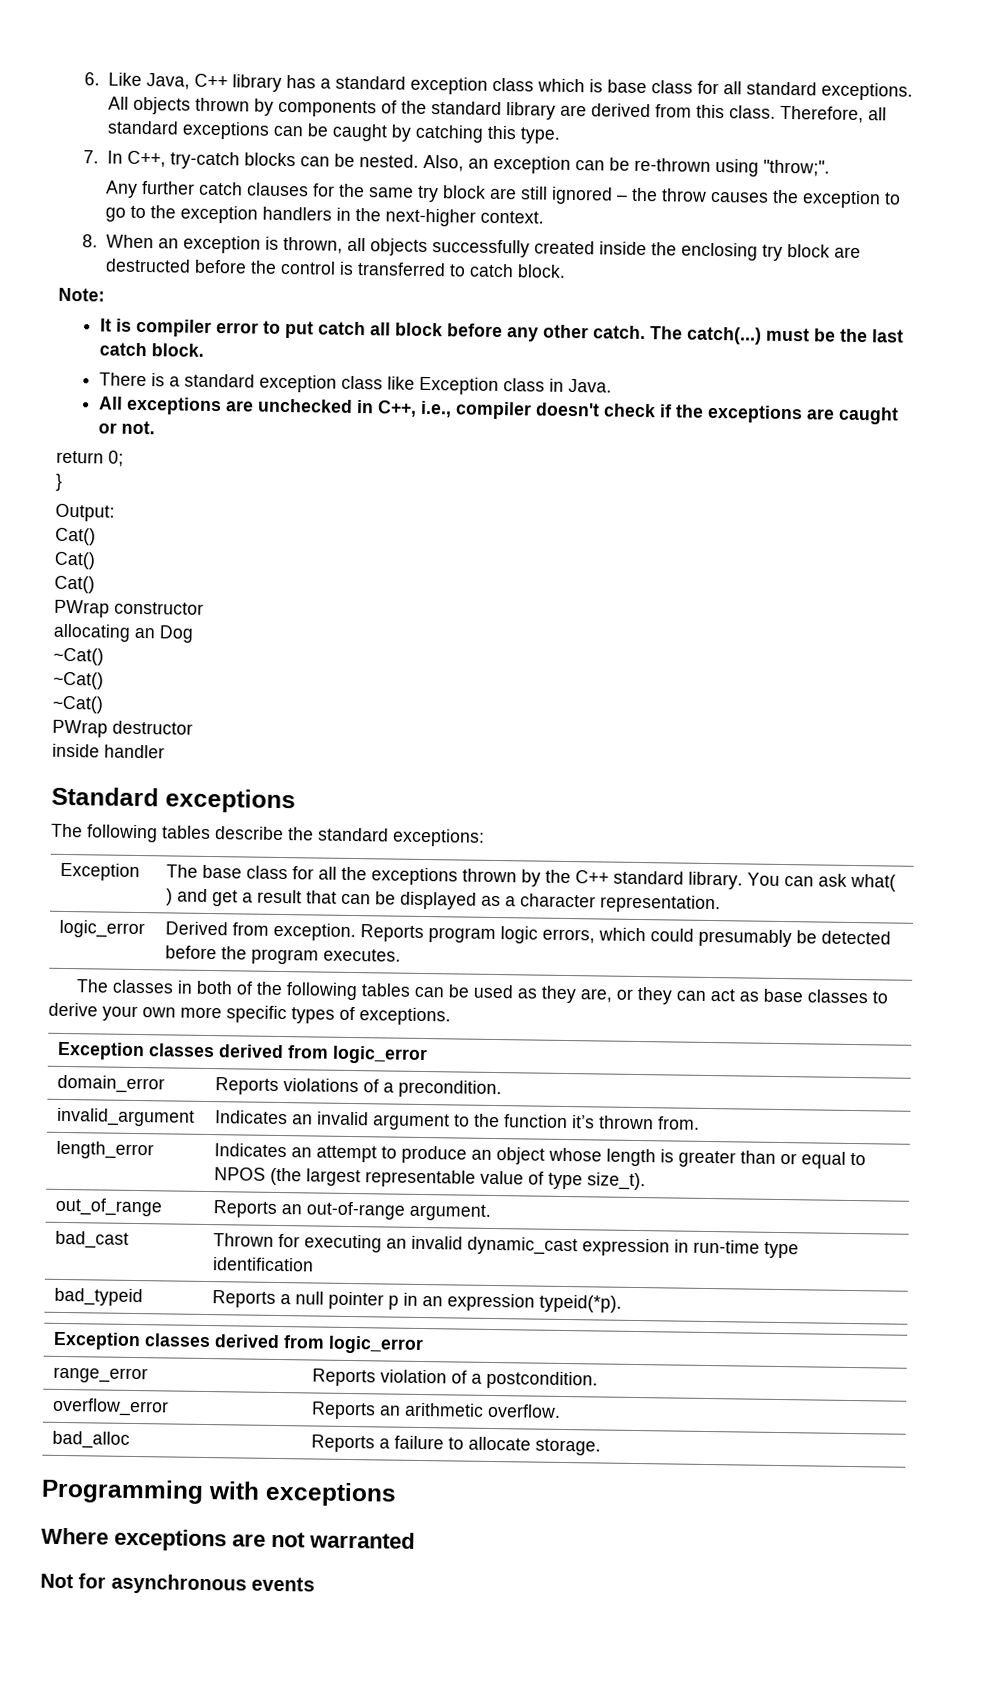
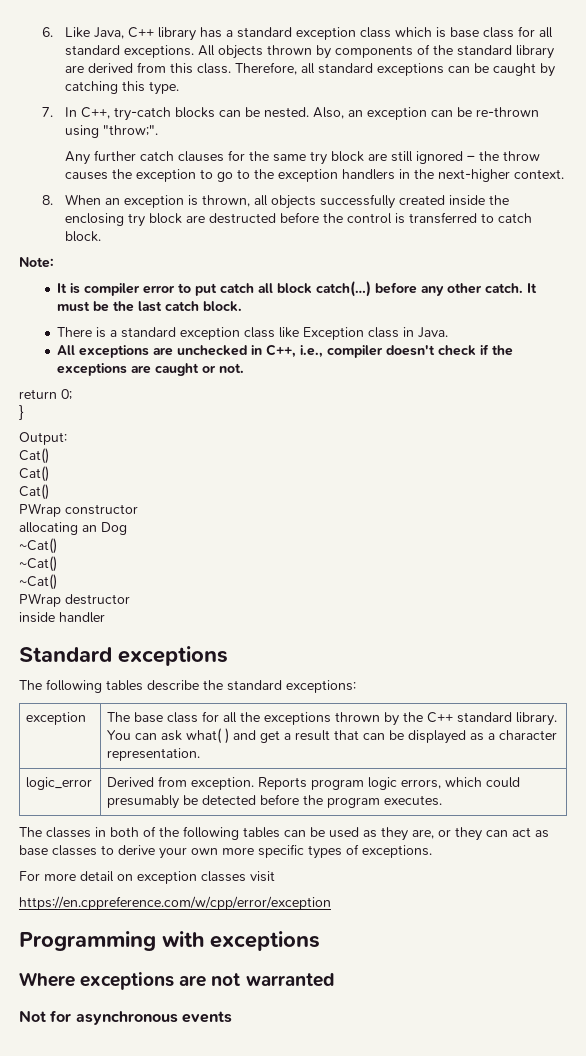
(444, 329) none -> [316,281,372,297] catch(…)
[650,326,763,345] The catch(...) -> [527,283,538,293] It
[60,862,141,882] Exception -> [26,712,87,725] exception
[57,1041,429,1065] [57,1074,166,1094] [215,1077,503,1099] [57,1107,196,1127] [215,1110,701,1131] [56,1140,155,1160] [214,1143,867,1169] [214,1167,647,1191] [55,1197,163,1217] [213,1200,492,1221] [55,1230,130,1249] [213,1233,800,1259] [213,1257,315,1272] [54,1287,144,1307] [212,1290,623,1313] [53,1331,425,1355] [53,1366,149,1384] [312,1368,599,1390] [52,1397,170,1417] [311,1401,562,1420] [52,1430,131,1449] [311,1434,602,1456] // Exception classes derived from logic_error // domain_error | Reports violations of a precondition. // invalid_argument | Indicates an invalid argument to the function it’s thrown from. // length_error | Indicates an attempt to produce an object whose length is greater than or equal to NPOS (the largest representable value of type size_t). // out_of_range | Reports an out-of-range argument. // bad_cast | Thrown for executing an invalid dynamic_cast expression in run-time type identification // bad_typeid | Reports a null pointer p in an expression typeid(*p). // Exception classes derived from logic_error // range_error | Reports violation of a postcondition. // overflow_error | Reports an arithmetic overflow. // bad_alloc | Reports a failure to allocate storage. -> [19,871,275,884] [19,896,331,910] // For more detail on exception classes visit // https://en.cppreference.com/w/cpp/error/exception

